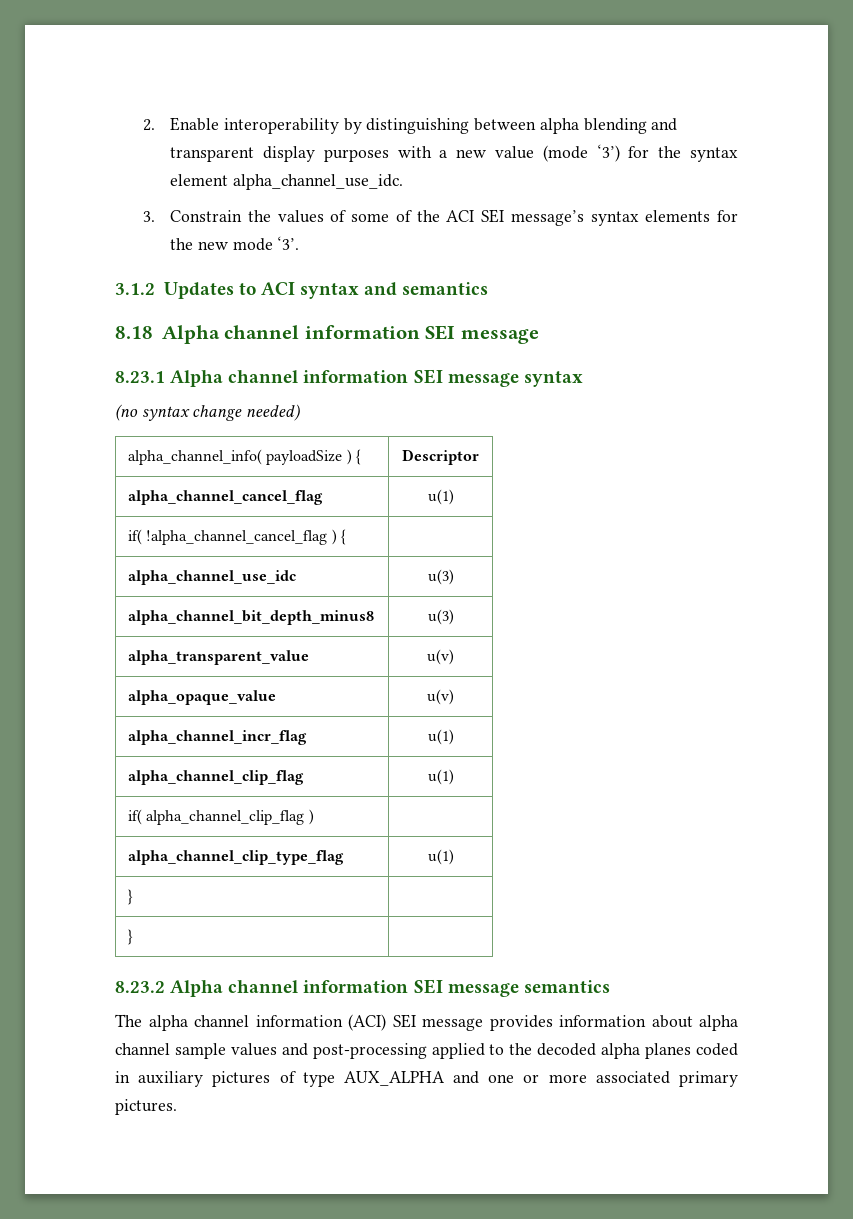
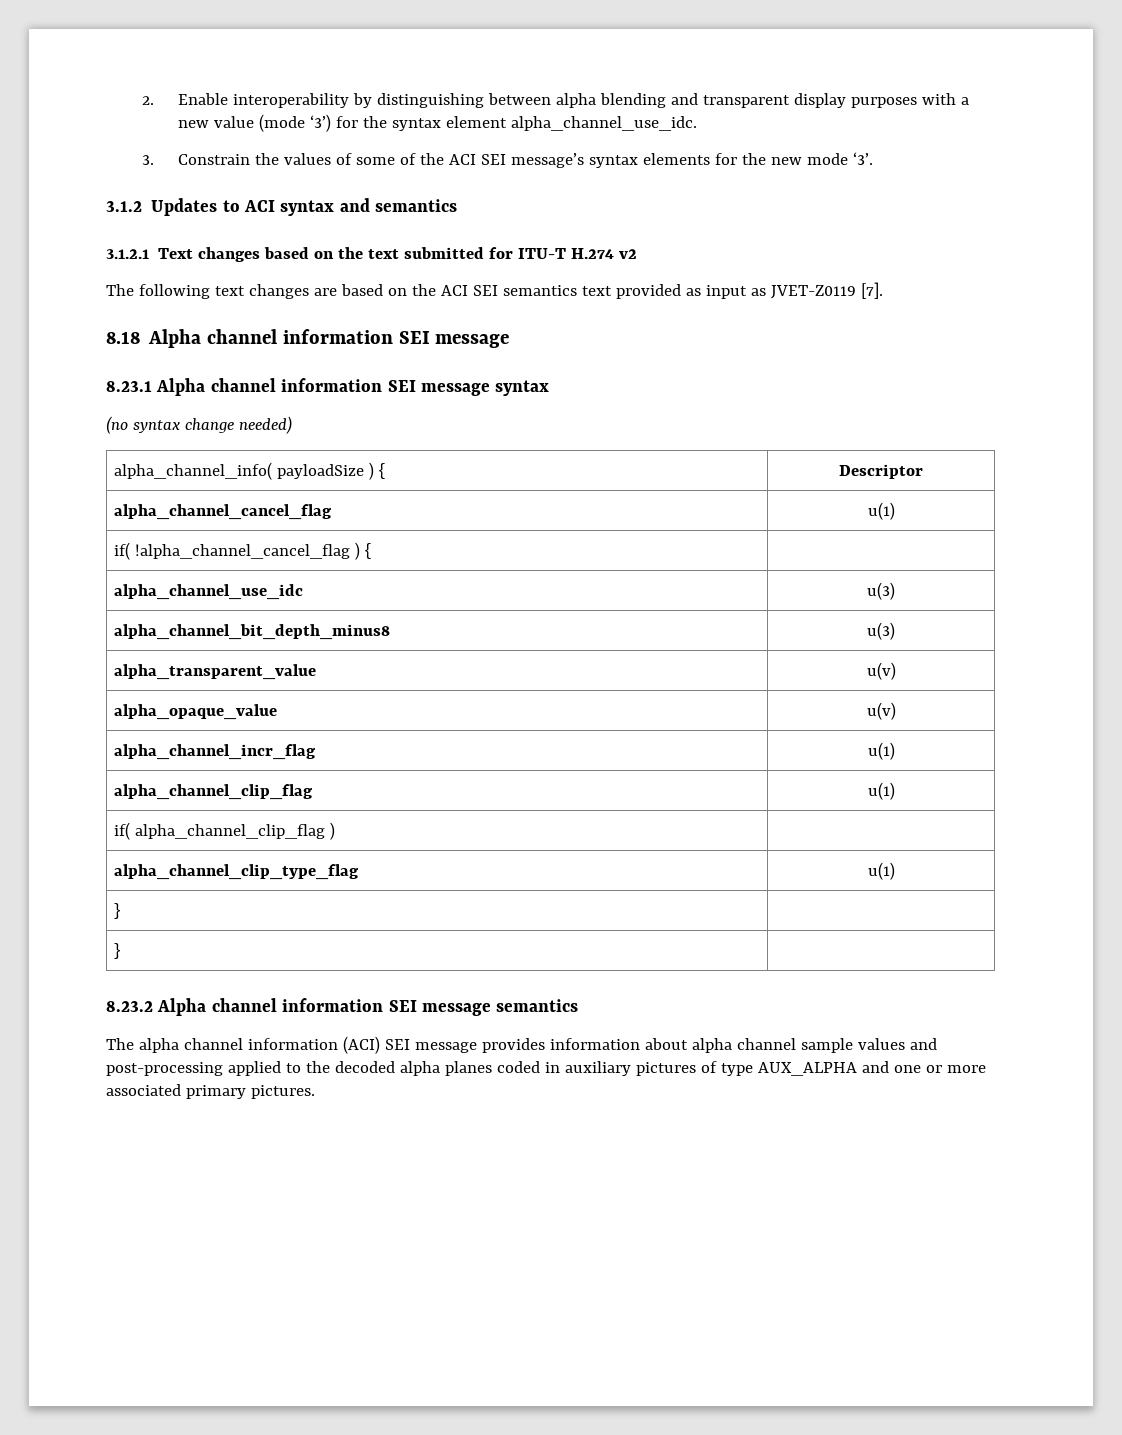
(489, 288) none -> [106,247,638,262] [106,282,883,299] // 3.1.2.1 Text changes based on the text submitted for ITU-T H.274 v2 // The following text changes are based on the ACI SEI semantics text provided as input as JVET-Z0119 [7].

